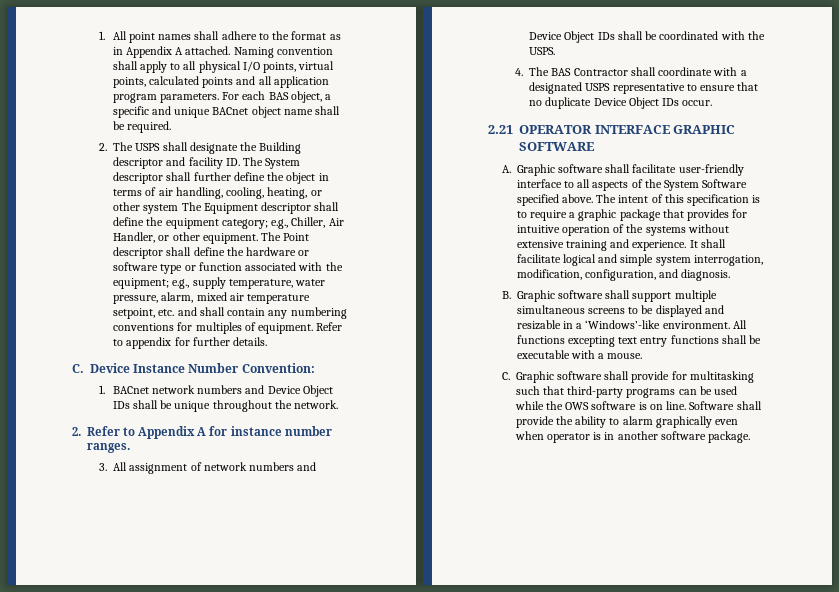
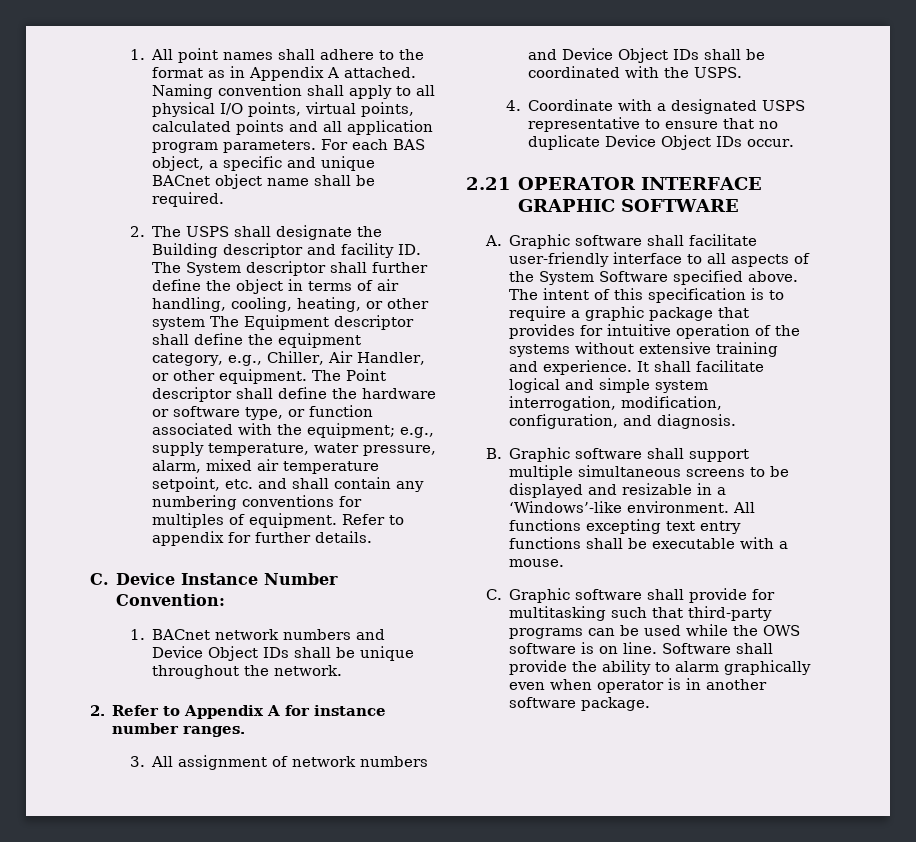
[221,219,268,229] category; -> [151,353,223,366] category,
[160,264,183,274] type -> [244,407,283,420] type,
[529,67,713,76] The BAS Contractor shall coordinate -> [527,99,613,111] Coordinate

